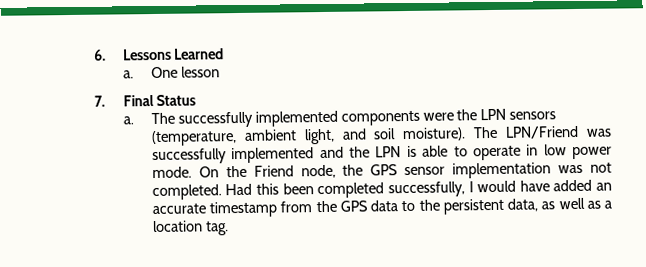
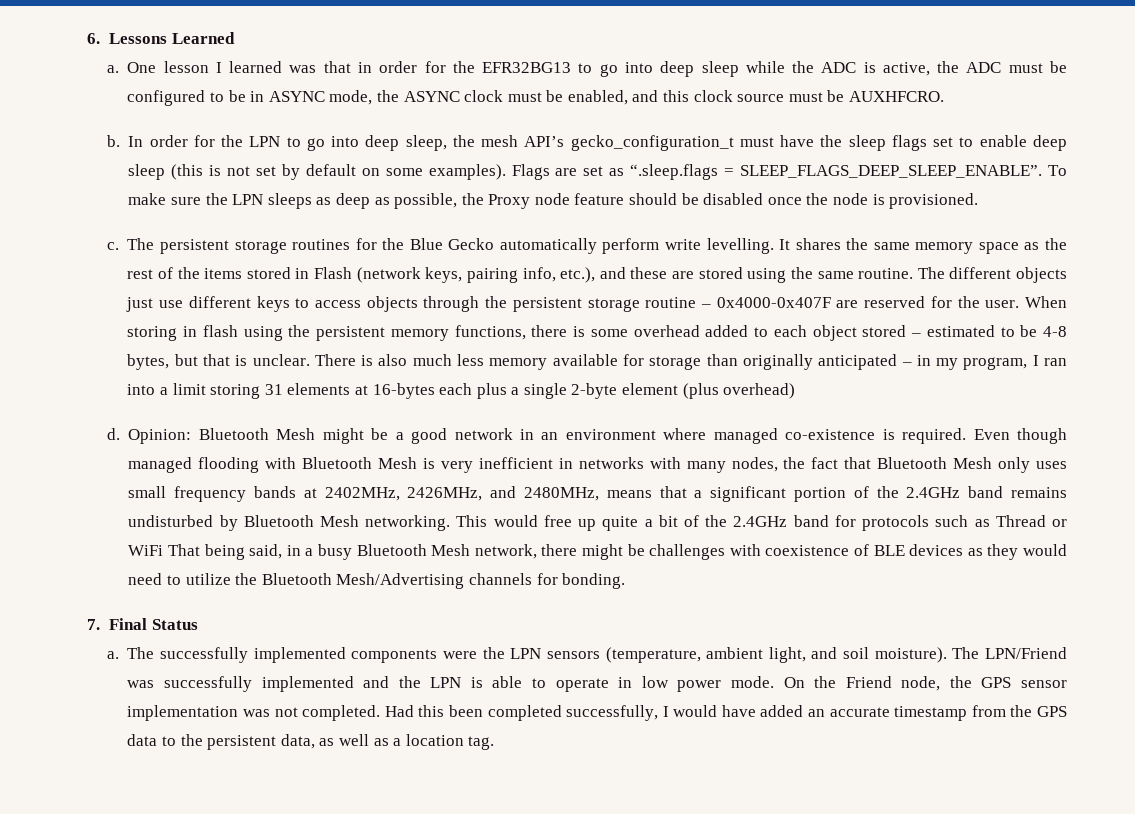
(220, 72) none -> [215,61,1068,77] [127,90,944,106] [106,135,1067,151] [128,164,1067,180] [128,193,979,209] [106,238,1067,254] [127,267,1067,283] [126,296,1068,312] [127,325,1067,341] [127,354,1068,370] [127,383,796,399] [106,428,1068,444] [128,457,1068,473] [128,486,1067,502] [128,515,1067,531] [128,544,1067,560] [128,573,626,589] I learned was that in order for the EFR32BG13 to go into deep sleep while the ADC is active, the ADC must be configured to be in ASYNC mode, the ASYNC clock must be enabled, and this clock source must be AUXHFCRO. // b. In order for the LPN to go into deep sleep, the mesh API’s gecko_configuration_t must have the sleep flags set to enable deep sleep (this is not set by default on some examples). Flags are set as “.sleep.flags = SLEEP_FLAGS_DEEP_SLEEP_ENABLE”. To make sure the LPN sleeps as deep as possible, the Proxy node feature should be disabled once the node is provisioned. // c. The persistent storage routines for the Blue Gecko automatically perform write levelling. It shares the same memory space as the rest of the items stored in Flash (network keys, pairing info, etc.), and these are stored using the same routine. The different objects just use different keys to access objects through the persistent storage routine – 0x4000-0x407F are reserved for the user. When storing in flash using the persistent memory functions, there is some overhead added to each object stored – estimated to be 4-8 bytes, but that is unclear. There is also much less memory available for storage than originally anticipated – in my program, I ran into a limit storing 31 elements at 16-bytes each plus a single 2-byte element (plus overhead) // d. Opinion: Bluetooth Mesh might be a good network in an environment where managed co-existence is required. Even though managed flooding with Bluetooth Mesh is very inefficient in networks with many nodes, the fact that Bluetooth Mesh only uses small frequency bands at 2402MHz, 2426MHz, and 2480MHz, means that a significant portion of the 2.4GHz band remains undisturbed by Bluetooth Mesh networking. This would free up quite a bit of the 2.4GHz band for protocols such as Thread or WiFi That being said, in a busy Bluetooth Mesh network, there might be challenges with coexistence of BLE devices as they would need to utilize the Bluetooth Mesh/Advertising channels for bonding.

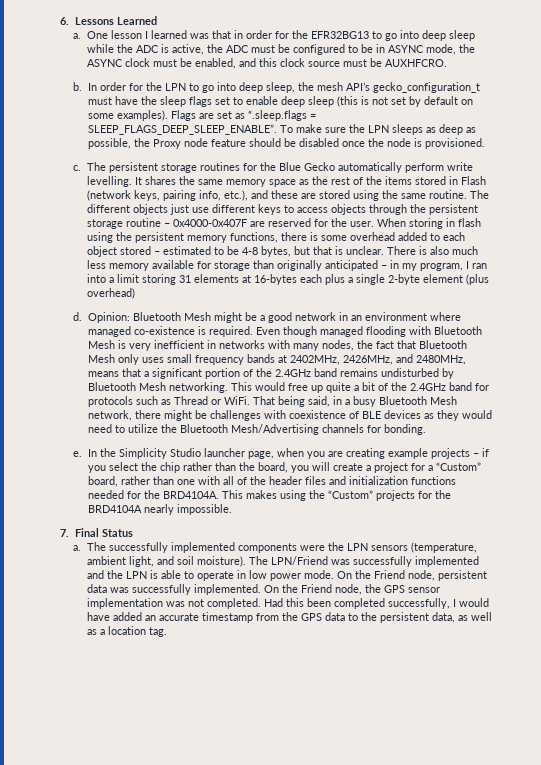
[128,545,164,556] WiFi -> [223,396,250,405] WiFi.
(626, 581) none -> [73,448,489,459] [87,462,481,473] [87,476,456,487] [87,490,451,501] [87,504,232,515] // e. In the Simplicity Studio launcher page, when you are creating example projects – if you select the chip rather than the board, you will create a project for a “Custom” board, rather than one with all of the header files and initialization functions needed for the BRD4104A. This makes using the “Custom” projects for the BRD4104A nearly impossible.
(941, 683) none -> [437,570,487,581] [86,584,362,595] persistent data was successfully implemented. On the Friend node,

